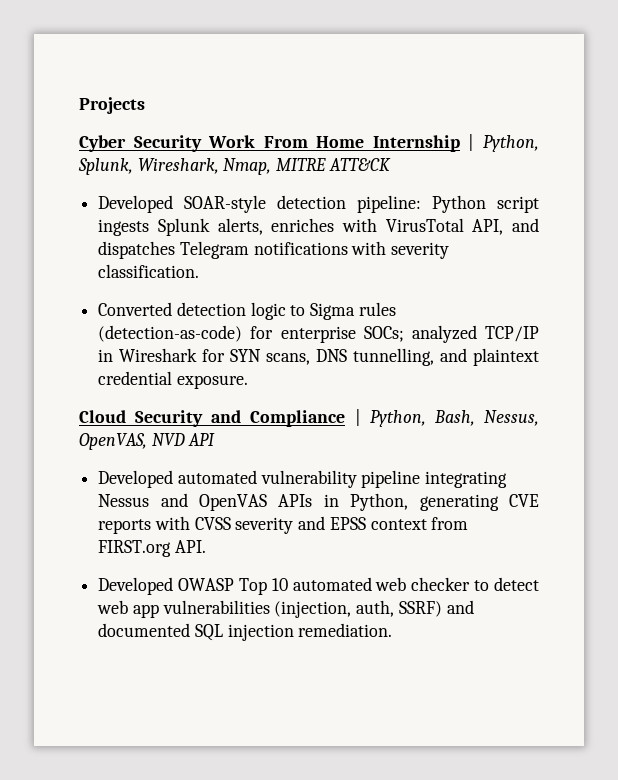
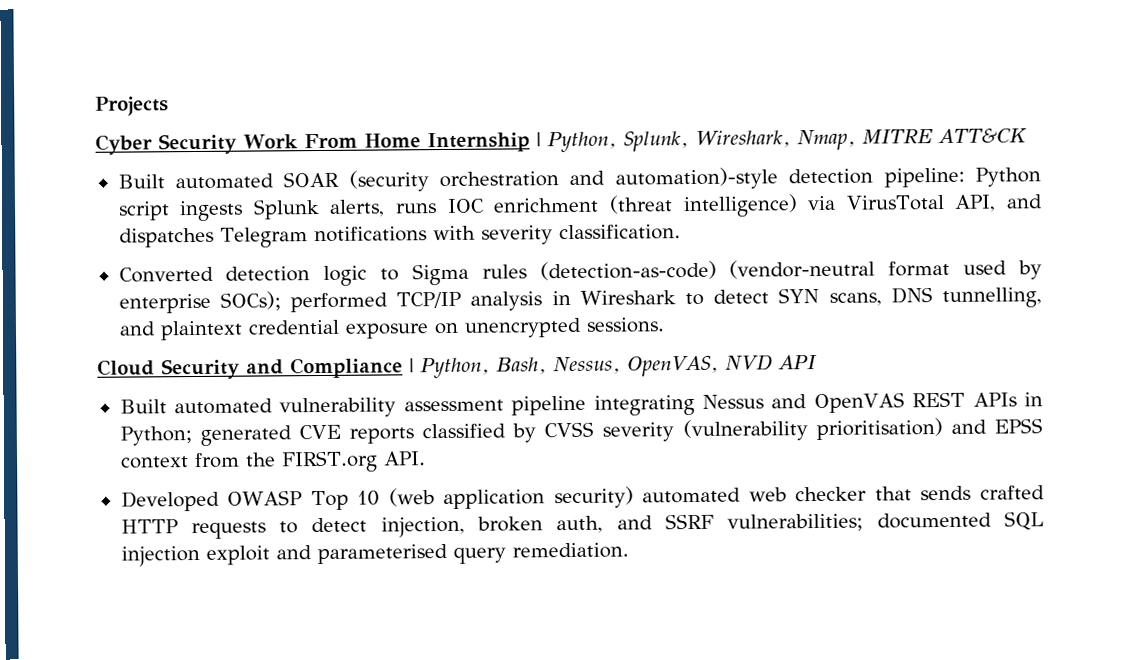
[98,195,267,213] Developed SOAR-style -> [117,167,778,192] Built automated SOAR (security orchestration and automation)-style
[271,218,377,232] enriches with -> [395,194,837,218] runs IOC enrichment (threat intelligence) via
[250,325,539,343] [98,348,226,362] for enterprise SOCs; analyzed TCP/IP in Wireshark for -> [729,259,1043,280] [118,289,770,314] (vendor-neutral format used by enterprise SOCs); performed TCP/IP analysis in Wireshark to detect
[176,375,248,389] exposure. -> [344,317,665,339] exposure on unencrypted sessions.
[98,470,174,488] Developed -> [119,399,167,414] Built
(357, 479) none -> [403,399,504,412] assessment
(268, 502) none -> [912,391,966,408] REST
[350,493,539,511] [98,516,294,534] Python, generating CVE reports with CVSS severity -> [119,418,943,446] Python; generated CVE reports classified by CVSS severity (vulnerability prioritisation)
(469, 523) none -> [244,452,276,467] the
[292,577,539,591] [97,600,474,618] [98,623,294,641] automated web checker to detect web app vulnerabilities (injection, auth, SSRF) and documented SQL injection -> [388,485,1046,510] [120,511,1045,540] [120,543,506,567] (web application security) automated web checker that sends crafted HTTP requests to detect injection, broken auth, and SSRF vulnerabilities; documented SQL injection exploit and parameterised query

